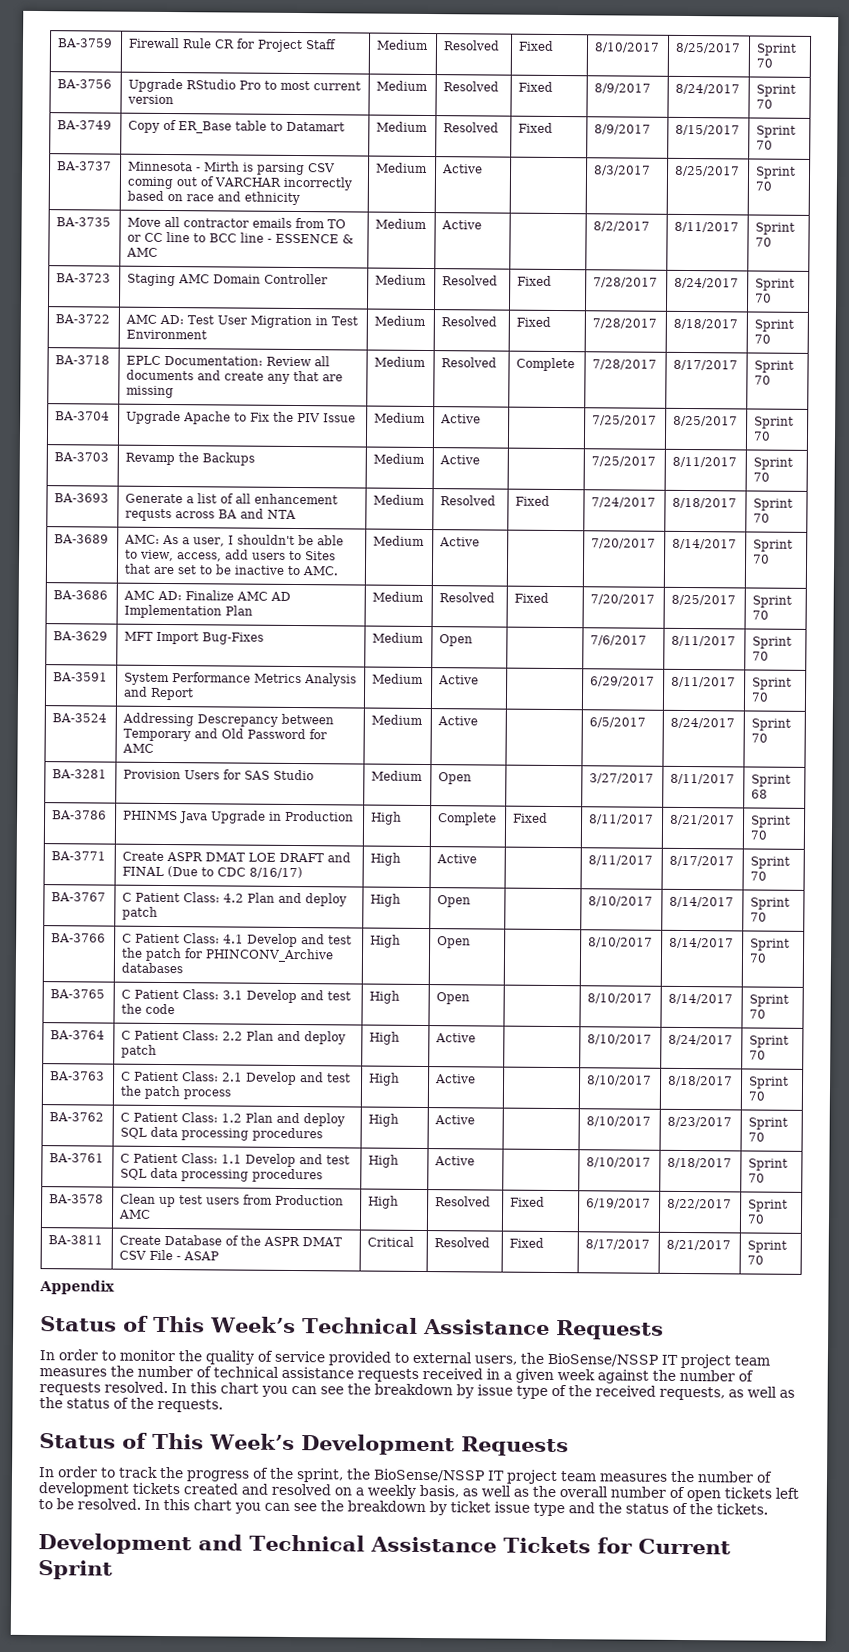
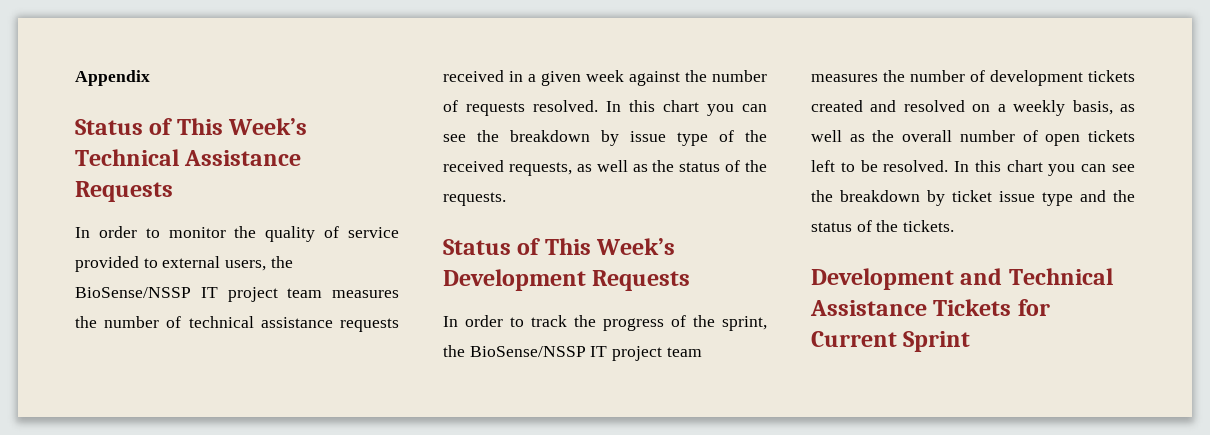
[57,38,114,48] [128,37,338,53] [376,39,430,51] [443,40,501,51] [518,40,555,51] [594,42,661,53] [675,42,742,54] [756,43,798,56] [756,58,774,68] [57,79,113,89] [128,78,362,93] [127,94,175,105] [376,80,429,92] [443,81,500,92] [518,81,554,92] [594,83,652,94] [675,83,741,95] [756,84,797,97] [756,99,774,109] [57,120,113,130] [128,119,346,134] [376,121,429,133] [443,122,500,133] [518,122,554,133] [594,124,652,135] [675,124,741,136] [756,125,797,138] [756,140,774,150] [57,161,113,171] [128,161,336,176] [127,176,353,191] [127,190,301,206] [376,162,429,174] [442,164,484,174] [594,165,652,176] [674,165,741,177] [755,166,797,179] [755,181,773,191] [56,217,112,227] [127,216,347,229] [127,232,355,244] [126,247,159,257] [375,218,428,230] [441,220,483,230] [593,221,651,232] [674,221,740,233] [755,222,796,235] [755,237,773,247] [56,273,112,283] [127,273,329,287] [375,274,428,286] [442,275,499,286] [517,275,553,286] [593,277,659,288] [674,277,740,289] [755,278,796,291] [755,293,773,303] [55,314,111,324] [125,314,359,329] [126,329,208,340] [374,315,427,327] [441,316,498,327] [516,316,552,327] [592,318,658,329] [673,318,739,330] [754,319,795,332] [754,334,772,344] [55,355,111,365] [126,355,331,367] [126,369,344,384] [126,385,175,399] [374,356,427,368] [441,357,498,368] [516,357,576,372] [592,359,658,370] [673,359,739,371] [754,360,795,373] [754,375,772,385] [55,411,111,421] [126,410,357,425] [374,412,427,424] [440,414,482,424] [592,415,658,426] [673,415,739,427] [754,416,795,429] [753,431,772,441] [54,452,110,462] [125,452,256,466] [373,453,426,464] [439,455,481,465] [591,456,657,467] [672,456,738,468] [753,457,794,470] [753,472,771,482] [54,493,110,503] [125,493,339,505] [125,508,297,522] [373,494,426,505] [440,495,497,506] [515,495,551,506] [591,497,657,508] [672,497,738,509] [753,498,794,511] [753,513,771,523] [54,534,110,544] [124,534,345,547] [125,549,337,562] [124,563,339,576] [373,535,426,546] [439,537,481,547] [591,538,657,549] [672,538,738,550] [753,539,794,552] [753,554,771,564] [53,590,109,600] [123,590,292,601] [124,604,254,619] [372,591,425,602] [439,592,496,603] [514,592,550,603] [590,594,656,605] [671,594,737,606] [752,595,793,608] [752,610,770,620] [53,631,109,641] [124,631,265,645] [372,632,425,643] [439,634,474,647] [590,635,648,646] [671,635,737,647] [752,636,793,649] [752,651,770,661] [53,672,109,682] [124,672,358,687] [123,686,195,701] [372,673,425,684] [438,675,480,685] [590,676,656,687] [671,676,737,688] [752,677,793,690] [751,692,770,702] [52,713,108,723] [122,712,335,727] [123,728,328,742] [122,743,155,753] [371,714,424,725] [437,716,479,726] [589,717,647,728] [670,717,736,729] [751,718,792,731] [751,733,769,743] [52,769,108,779] [123,769,315,781] [371,770,424,781] [438,772,473,785] [589,773,655,784] [670,773,736,785] [751,774,792,787] [751,789,769,799] [52,810,108,820] [123,810,355,824] [371,811,403,825] [438,812,498,826] [513,812,549,823] [589,814,655,825] [670,814,736,826] [750,815,792,828] [750,830,768,840] [51,851,107,861] [122,851,352,863] [122,866,304,879] [370,852,402,866] [436,854,478,864] [588,855,654,866] [669,855,735,867] [750,856,791,869] [750,871,768,881] [51,892,107,902] [122,892,348,907] [122,906,159,920] [370,893,402,907] [437,895,472,908] [588,896,654,907] [669,896,735,908] [750,897,791,910] [750,912,768,922] [51,933,107,943] [122,933,353,948] [121,947,335,963] [121,962,184,974] [370,934,402,948] [437,936,472,949] [588,937,654,948] [669,937,735,949] [750,938,791,951] [749,953,768,963] [50,989,106,999] [121,989,352,1004] [121,1003,176,1015] [369,990,401,1004] [436,992,471,1005] [587,993,653,1004] [668,993,734,1005] [749,994,790,1007] [749,1009,767,1019] [50,1030,106,1040] [121,1030,347,1045] [121,1044,158,1058] [369,1031,401,1045] [435,1033,477,1043] [587,1034,653,1045] [668,1034,734,1046] [749,1035,790,1048] [749,1050,767,1060] [50,1071,106,1081] [121,1071,352,1086] [120,1085,232,1100] [369,1072,401,1086] [435,1074,477,1084] [587,1075,653,1086] [668,1075,734,1087] [748,1076,790,1089] [748,1091,766,1101] [49,1112,105,1122] [120,1112,346,1127] [120,1126,324,1142] [368,1113,400,1127] [434,1115,476,1125] [586,1116,652,1127] [667,1116,733,1128] [748,1117,789,1130] [748,1132,766,1142] [49,1153,105,1163] [120,1153,351,1168] [120,1167,324,1183] [368,1154,400,1168] [434,1156,476,1166] [586,1157,652,1168] [667,1157,733,1169] [748,1158,789,1171] [748,1173,766,1183] [49,1194,105,1204] [120,1193,345,1208] [118,1209,152,1219] [368,1195,400,1209] [435,1196,492,1207] [510,1196,546,1207] [586,1198,652,1209] [667,1198,733,1210] [748,1199,789,1212] [747,1214,766,1224] [48,1235,104,1245] [119,1235,343,1247] [119,1249,220,1261] [367,1236,415,1247] [434,1237,491,1248] [509,1237,545,1248] [585,1239,651,1250] [666,1239,732,1251] [747,1240,788,1253] [747,1255,765,1265] BA-3759 | Firewall Rule CR for Project Staff | Medium | Resolved | Fixed | 8/10/2017 | 8/25/2017 | Sprint 70 // BA-3756 | Upgrade RStudio Pro to most current version | Medium | Resolved | Fixed | 8/9/2017 | 8/24/2017 | Sprint 70 // BA-3749 | Copy of ER_Base table to Datamart | Medium | Resolved | Fixed | 8/9/2017 | 8/15/2017 | Sprint 70 // BA-3737 | Minnesota - Mirth is parsing CSV coming out of VARCHAR incorrectly based on race and ethnicity | Medium | Active | | 8/3/2017 | 8/25/2017 | Sprint 70 // BA-3735 | Move all contractor emails from TO or CC line to BCC line - ESSENCE & AMC | Medium | Active | | 8/2/2017 | 8/11/2017 | Sprint 70 // BA-3723 | Staging AMC Domain Controller | Medium | Resolved | Fixed | 7/28/2017 | 8/24/2017 | Sprint 70 // BA-3722 | AMC AD: Test User Migration in Test Environment | Medium | Resolved | Fixed | 7/28/2017 | 8/18/2017 | Sprint 70 // BA-3718 | EPLC Documentation: Review all documents and create any that are missing | Medium | Resolved | Complete | 7/28/2017 | 8/17/2017 | Sprint 70 // BA-3704 | Upgrade Apache to Fix the PIV Issue | Medium | Active | | 7/25/2017 | 8/25/2017 | Sprint 70 // BA-3703 | Revamp the Backups | Medium | Active | | 7/25/2017 | 8/11/2017 | Sprint 70 // BA-3693 | Generate a list of all enhancement requsts across BA and NTA | Medium | Resolved | Fixed | 7/24/2017 | 8/18/2017 | Sprint 70 // BA-3689 | AMC: As a user, I shouldn't be able to view, access, add users to Sites that are set to be inactive to AMC. | Medium | Active | | 7/20/2017 | 8/14/2017 | Sprint 70 // BA-3686 | AMC AD: Finalize AMC AD Implementation Plan | Medium | Resolved | Fixed | 7/20/2017 | 8/25/2017 | Sprint 70 // BA-3629 | MFT Import Bug-Fixes | Medium | Open | | 7/6/2017 | 8/11/2017 | Sprint 70 // BA-3591 | System Performance Metrics Analysis and Report | Medium | Active | | 6/29/2017 | 8/11/2017 | Sprint 70 // BA-3524 | Addressing Descrepancy between Temporary and Old Password for AMC | Medium | Active | | 6/5/2017 | 8/24/2017 | Sprint 70 // BA-3281 | Provision Users for SAS Studio | Medium | Open | | 3/27/2017 | 8/11/2017 | Sprint 68 // BA-3786 | PHINMS Java Upgrade in Production | High | Complete | Fixed | 8/11/2017 | 8/21/2017 | Sprint 70 // BA-3771 | Create ASPR DMAT LOE DRAFT and FINAL (Due to CDC 8/16/17) | High | Active | | 8/11/2017 | 8/17/2017 | Sprint 70 // BA-3767 | C Patient Class: 4.2 Plan and deploy patch | High | Open | | 8/10/2017 | 8/14/2017 | Sprint 70 // BA-3766 | C Patient Class: 4.1 Develop and test the patch for PHINCONV_Archive databases | High | Open | | 8/10/2017 | 8/14/2017 | Sprint 70 // BA-3765 | C Patient Class: 3.1 Develop and test the code | High | Open | | 8/10/2017 | 8/14/2017 | Sprint 70 // BA-3764 | C Patient Class: 2.2 Plan and deploy patch | High | Active | | 8/10/2017 | 8/24/2017 | Sprint 70 // BA-3763 | C Patient Class: 2.1 Develop and test the patch process | High | Active | | 8/10/2017 | 8/18/2017 | Sprint 70 // BA-3762 | C Patient Class: 1.2 Plan and deploy SQL data processing procedures | High | Active | | 8/10/2017 | 8/23/2017 | Sprint 70 // BA-3761 | C Patient Class: 1.1 Develop and test SQL data processing procedures | High | Active | | 8/10/2017 | 8/18/2017 | Sprint 70 // BA-3578 | Clean up test users from Production AMC | High | Resolved | Fixed | 6/19/2017 | 8/22/2017 | Sprint 70 // BA-3811 | Create Database of the ASPR DMAT CSV File - ASAP | Critical | Resolved | Fixed | 8/17/2017 | 8/21/2017 | Sprint 70 // -> (75, 78) none

